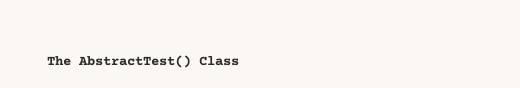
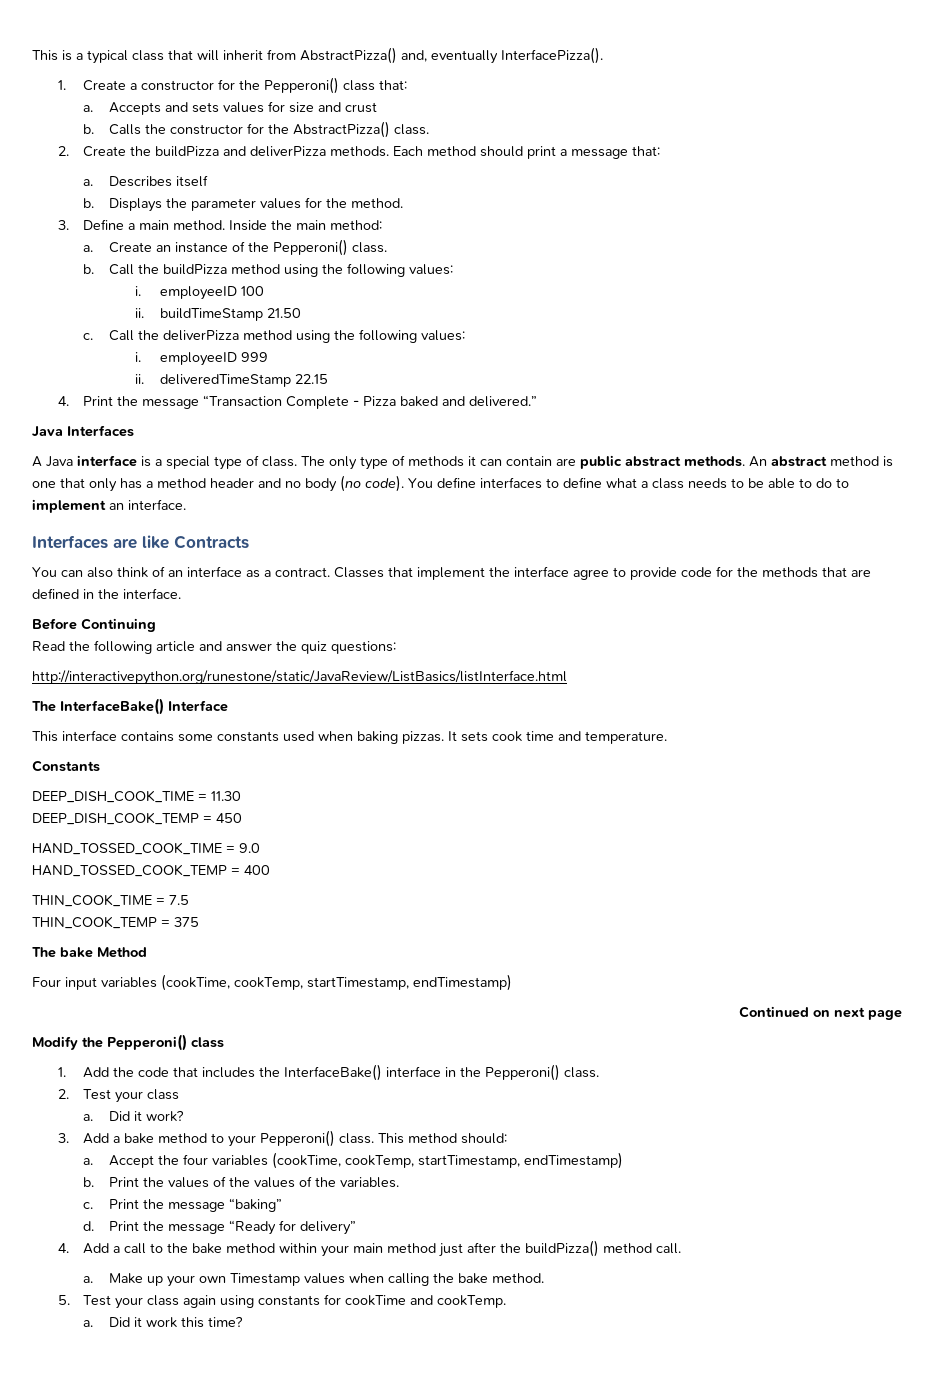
[47,55,239,68] The AbstractTest() Class -> [32,47,603,64] [57,77,408,94] [83,101,377,115] [83,121,429,138] [57,146,661,159] [83,175,208,187] [83,197,403,212] [57,219,383,231] [83,239,387,256] [83,263,453,277] [134,286,265,300] [134,308,302,321] [83,329,465,343] [134,352,269,366] [134,374,329,387] [57,395,538,409] [32,425,134,437] [32,455,893,470] [32,475,849,492] [32,499,186,513] [32,535,249,549] [32,566,871,580] [32,588,181,599] [32,618,156,632] [32,640,396,654] [32,670,567,685] [32,698,228,715] [32,730,667,744] [32,760,100,772] [32,790,241,803] [32,812,242,825] [32,842,260,855] [32,864,270,877] [32,894,189,907] [32,916,199,929] [32,947,147,958] [32,974,512,991] [739,1006,902,1020] [32,1034,224,1051] [57,1064,600,1081] [57,1089,180,1103] [83,1110,184,1122] [57,1130,508,1147] [83,1152,623,1169] [83,1176,399,1188] [83,1198,282,1212] [83,1220,356,1235] [57,1240,682,1257] [83,1273,544,1287] [57,1294,507,1309] [83,1316,243,1328] This is a typical class that will inherit from AbstractPizza() and, eventually InterfacePizza(). // 1. Create a constructor for the Pepperoni() class that: // a. Accepts and sets values for size and crust // b. Calls the constructor for the AbstractPizza() class. // 2. Create the buildPizza and deliverPizza methods. Each method should print a message that: // a. Describes itself // b. Displays the parameter values for the method. // 3. Define a main method. Inside the main method: // a. Create an instance of the Pepperoni() class. // b. Call the buildPizza method using the following values: // i. employeeID 100 // ii. buildTimeStamp 21.50 // c. Call the deliverPizza method using the following values: // i. employeeID 999 // ii. deliveredTimeStamp 22.15 // 4. Print the message “Transaction Complete - Pizza baked and delivered.” // Java Interfaces // A Java interface is a special type of class. The only type of methods it can contain are public abstract methods. An abstract method is one that only has a method header and no body (no code). You define interfaces to define what a class needs to be able to do to implement an interface. // Interfaces are like Contracts // You can also think of an interface as a contract. Classes that implement the interface agree to provide code for the methods that are defined in the interface. // Before Continuing // Read the following article and answer the quiz questions: // http://interactivepython.org/runestone/static/JavaReview/ListBasics/listInterface.html // The InterfaceBake() Interface // This interface contains some constants used when baking pizzas. It sets cook time and temperature. // Constants // DEEP_DISH_COOK_TIME = 11.30 // DEEP_DISH_COOK_TEMP = 450 // HAND_TOSSED_COOK_TIME = 9.0 // HAND_TOSSED_COOK_TEMP = 400 // THIN_COOK_TIME = 7.5 // THIN_COOK_TEMP = 375 // The bake Method // Four input variables (cookTime, cookTemp, startTimestamp, endTimestamp) // Continued on next page // Modify the Pepperoni() class // 1. Add the code that includes the InterfaceBake() interface in the Pepperoni() class. // 2. Test your class // a. Did it work? // 3. Add a bake method to your Pepperoni() class. This method should: // a. Accept the four variables (cookTime, cookTemp, startTimestamp, endTimestamp) // b. Print the values of the values of the variables. // c. Print the message “baking” // d. Print the message “Ready for delivery” // 4. Add a call to the bake method within your main method just after the buildPizza() method call. // a. Make up your own Timestamp values when calling the bake method. // 5. Test your class again using constants for cookTime and cookTemp. // a. Did it work this time?

